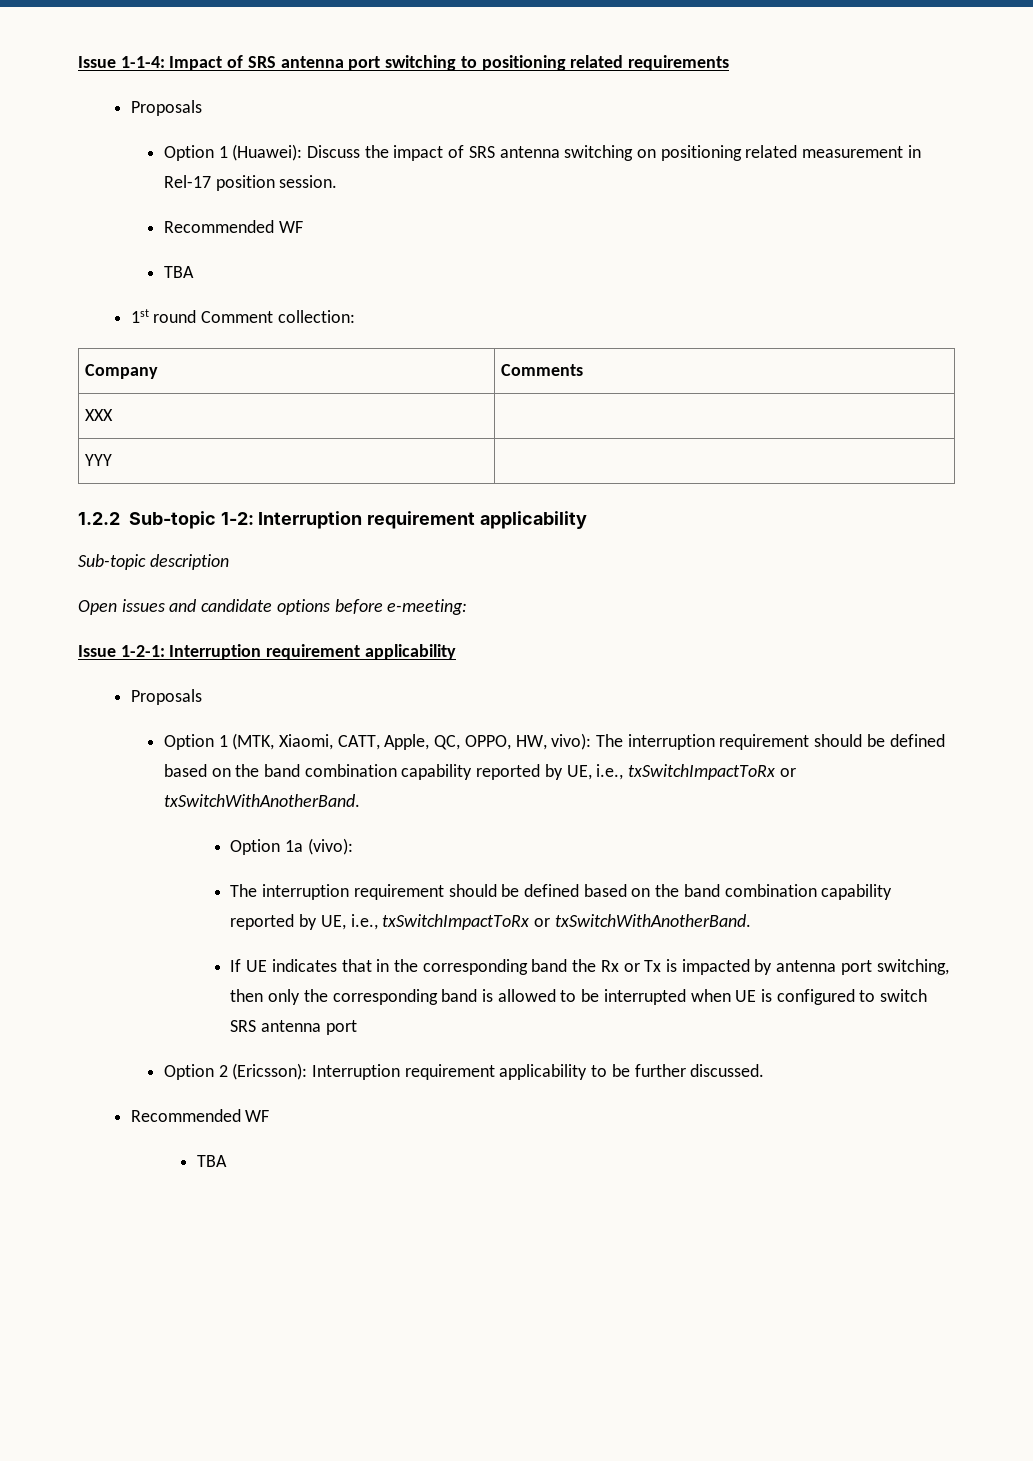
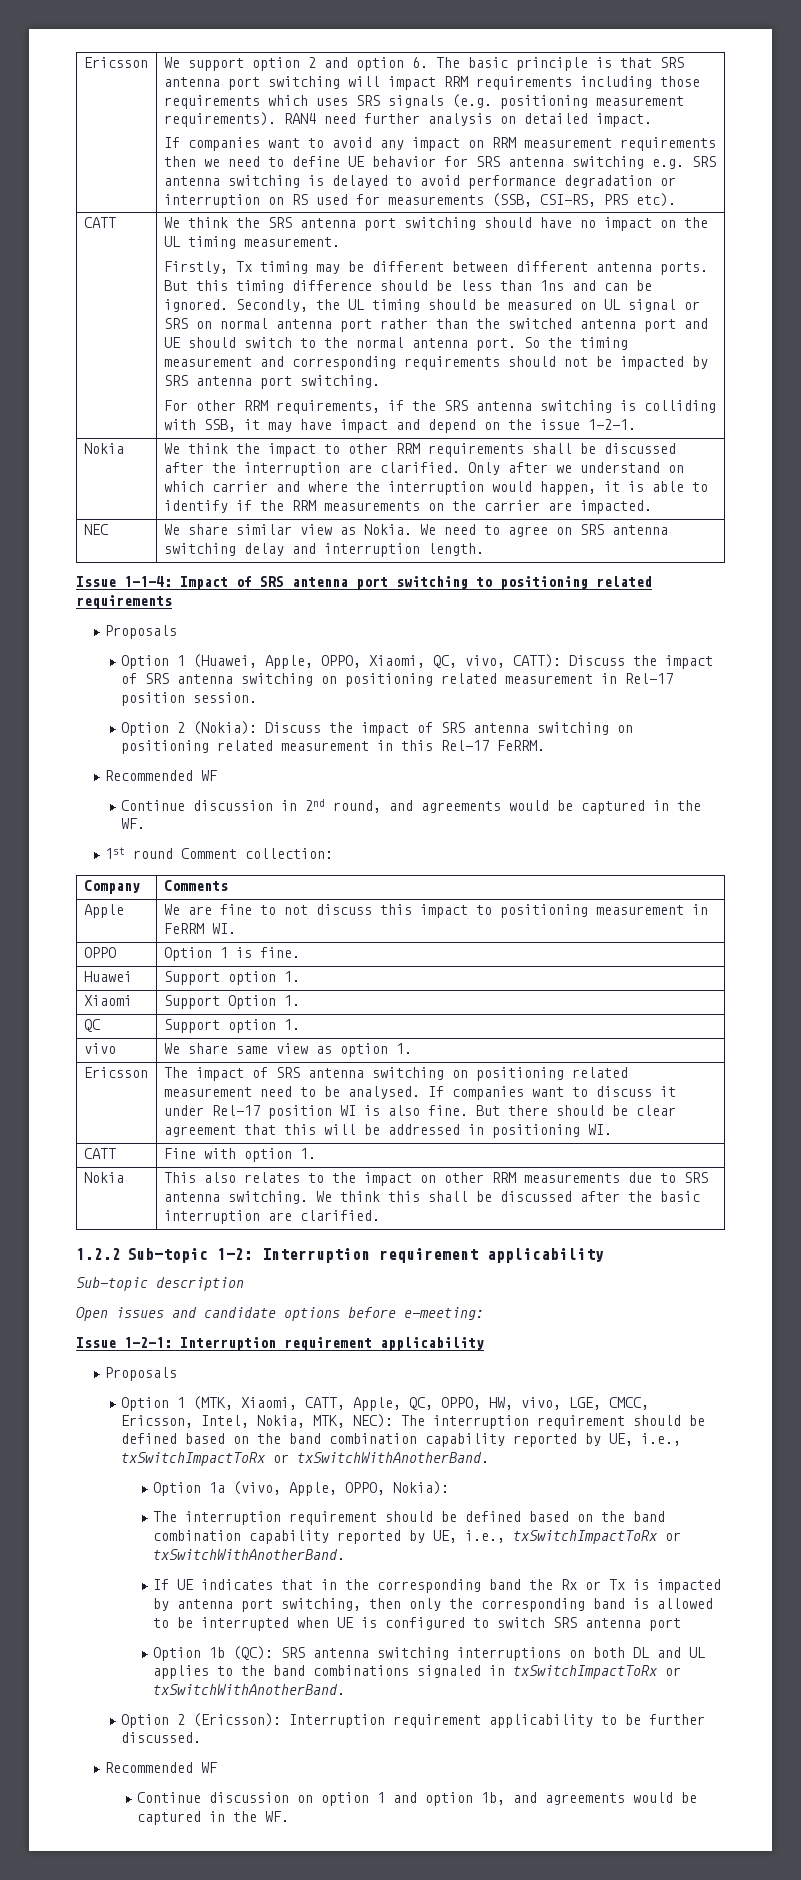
(78, 62) none -> [83,57,148,68] [163,57,684,71] [163,76,700,90] [163,94,684,109] [163,112,652,127] [163,137,716,151] [163,156,716,169] [163,175,676,189] [163,193,676,208] [83,217,116,228] [163,217,708,231] [163,236,340,249] [163,261,708,275] [163,280,652,293] [163,299,700,312] [163,318,708,332] [163,337,628,351] [163,356,708,370] [163,375,380,389] [163,400,716,414] [163,419,636,433] [83,443,124,454] [163,443,676,457] [163,462,684,476] [163,481,708,495] [163,500,652,514] [83,524,108,535] [163,524,668,537] [163,543,484,557] Ericsson | We support option 2 and option 6. The basic principle is that SRS antenna port switching will impact RRM requirements including those requirements which uses SRS signals (e.g. positioning measurement requirements). RAN4 need further analysis on detailed impact. // If companies want to avoid any impact on RRM measurement requirements then we need to define UE behavior for SRS antenna switching e.g. SRS antenna switching is delayed to avoid performance degradation or interruption on RS used for measurements (SSB, CSI-RS, PRS etc). // CATT | We think the SRS antenna port switching should have no impact on the UL timing measurement. // Firstly, Tx timing may be different between different antenna ports. But this timing difference should be less than 1ns and can be ignored. Secondly, the UL timing should be measured on UL signal or SRS on normal antenna port rather than the switched antenna port and UE should switch to the normal antenna port. So the timing measurement and corresponding requirements should not be impacted by SRS antenna port switching. // For other RRM requirements, if the SRS antenna switching is colliding with SSB, it may have impact and depend on the issue 1-2-1. // Nokia | We think the impact to other RRM requirements shall be discussed after the interruption are clarified. Only after we understand on which carrier and where the interruption would happen, it is able to identify if the RRM measurements on the carrier are impacted. // NEC | We share similar view as Nokia. We need to agree on SRS antenna switching delay and interruption length. //
[232,144,303,161] (Huawei): -> [193,654,562,669] (Huawei, Apple, OPPO, Xiaomi, QC, vivo, CATT):
[163,220,303,233] [163,266,194,278] Recommended WF // TBA -> [121,721,634,736] [121,740,546,754] [105,770,218,781] [121,799,702,814] [121,818,146,829] Option 2 (Nokia): Discuss the impact of SRS antenna switching on positioning related measurement in this Rel-17 FeRRM. // Recommended WF // Continue discussion in 2nd round, and agreements would be captured in the WF.
[85,409,114,421] [85,454,113,466] XXX | // YYY | -> [83,904,124,918] [163,904,708,918] [163,923,236,934] [83,947,116,958] [163,947,300,961] [83,971,132,982] [163,971,300,985] [83,995,132,1006] [163,995,300,1009] [83,1019,100,1032] [163,1019,300,1033] [83,1043,116,1054] [163,1043,412,1057] [83,1067,148,1078] [163,1067,628,1081] [163,1086,676,1100] [163,1105,676,1119] [163,1124,612,1138] [83,1148,116,1159] [163,1148,316,1162] [83,1172,124,1183] [163,1172,708,1186] [163,1191,700,1204] [163,1210,380,1224] Apple | We are fine to not discuss this impact to positioning measurement in FeRRM WI. // OPPO | Option 1 is fine. // Huawei | Support option 1. // Xiaomi | Support Option 1. // QC | Support option 1. // vivo | We share same view as option 1. // Ericsson | The impact of SRS antenna switching on positioning related measurement need to be analysed. If companies want to discuss it under Rel-17 position WI is also fine. But there should be clear agreement that this will be addressed in positioning WI. // CATT | Fine with option 1. // Nokia | This also relates to the impact on other RRM measurements due to SRS antenna switching. We think this shall be discussed after the basic interruption are clarified.
[551,733,592,750] vivo): -> [521,1397,650,1410] [121,1414,394,1428] vivo, LGE, CMCC, Ericsson, Intel, Nokia, MTK, NEC):
[307,838,353,855] (vivo): -> [232,1481,449,1496] (vivo, Apple, OPPO, Nokia):
(357, 1027) none -> [152,1646,705,1661] [152,1665,681,1679] [152,1684,345,1695] // Option 1b (QC): SRS antenna switching interruptions on both DL and UL applies to the band combinations signaled in txSwitchImpactToRx or txSwitchWithAnotherBand.
[197,1155,228,1167] TBA -> [136,1792,697,1806] [136,1811,289,1825] Continue discussion on option 1 and option 1b, and agreements would be captured in the WF.

